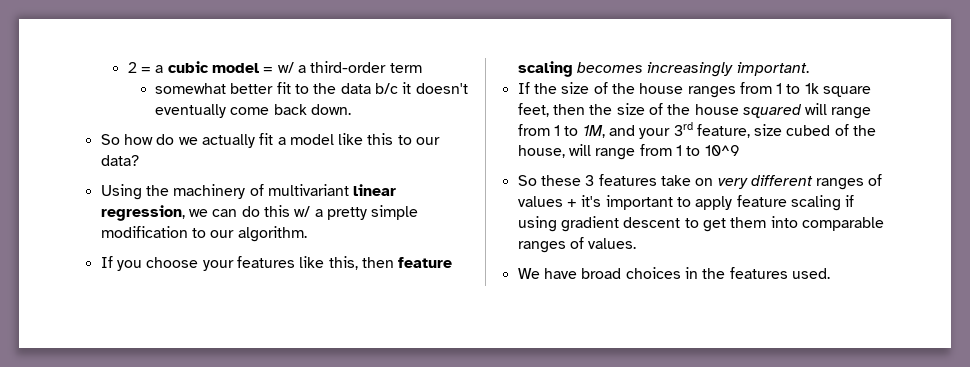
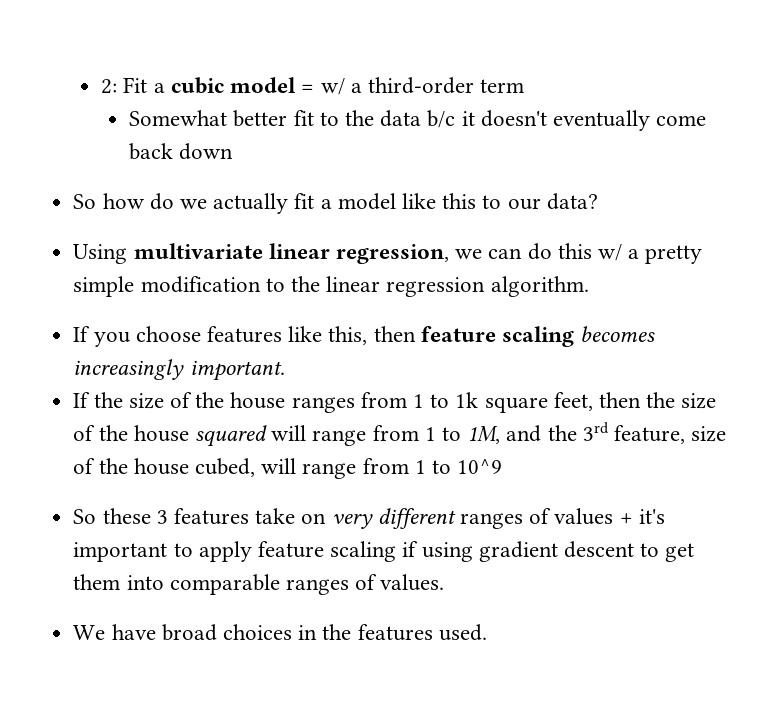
[127,62,152,73] 2 = -> [101,77,148,94] 2: Fit
[154,83,226,94] somewhat -> [129,110,228,126] Somewhat
[310,104,351,115] down. -> [179,143,234,160] down
[145,184,349,199] the machinery of multivariant -> [133,243,263,259] multivariate
[210,230,235,238] our -> [290,276,486,297] the linear regression
[202,260,234,271] your -> (201, 334) none
[639,128,671,139] your -> [547,425,577,441] the
[786,124,877,136] [517,145,565,158] cubed of the house, -> [73,458,255,477] of the house cubed,

